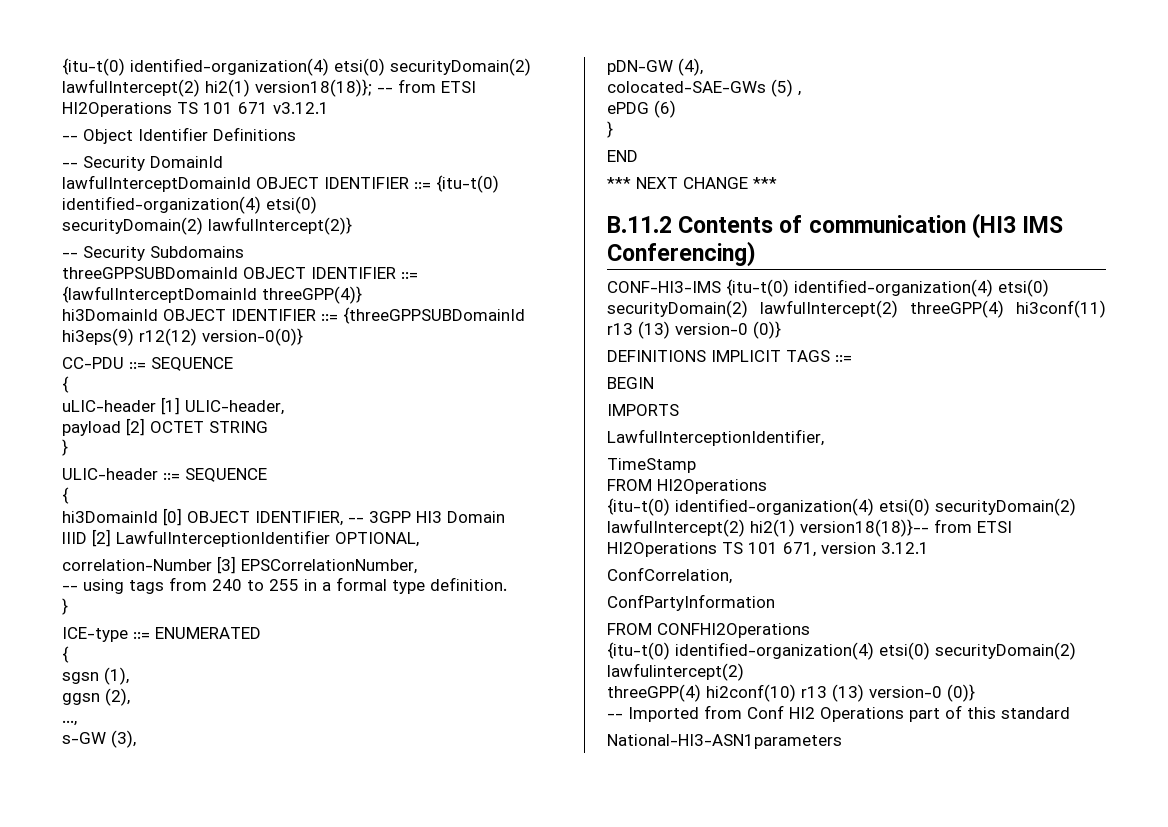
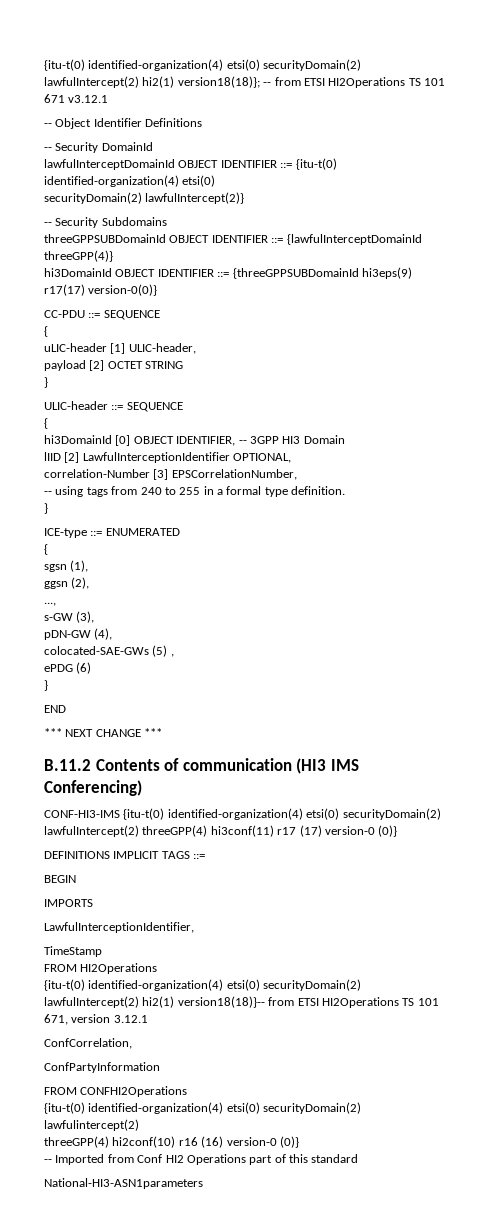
[139,328,197,346] r12(12) -> [44,284,85,296] r17(17)
[607,321,670,339] r13 (13) -> [277,825,322,837] r17 (17)
[801,684,864,702] r13 (13) -> [178,1136,224,1148] r16 (16)

